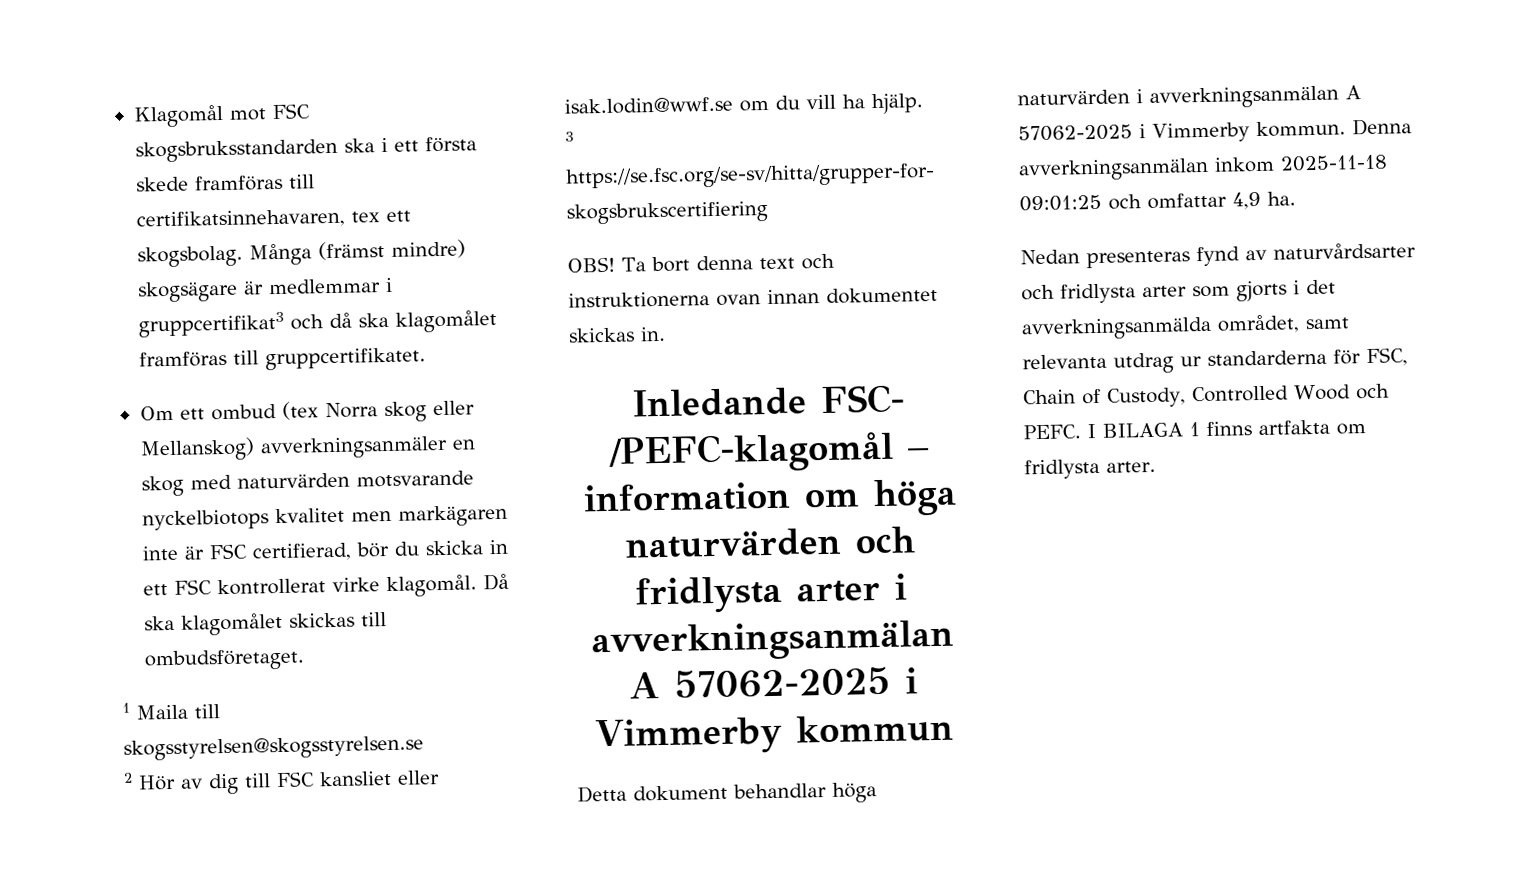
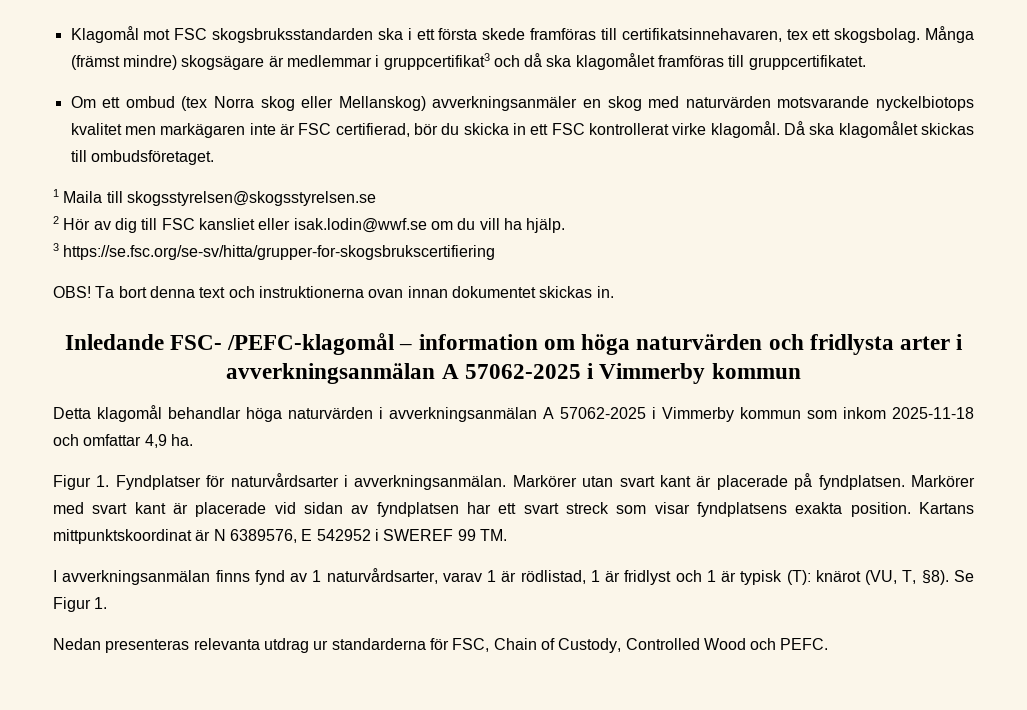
[633,784,728,802] dokument -> [97,405,162,422] klagomål
[1255,118,1412,138] [1018,157,1209,182] kommun. Denna avverkningsanmälan -> [740,407,837,419] kommun som
[1019,194,1102,212] 09:01:25 -> (974, 413) none
[1020,242,1416,269] [1021,279,1336,304] [1021,314,1350,341] Nedan presenteras fynd av naturvårdsarter och fridlysta arter som gjorts i det avverkningsanmälda området, samt -> [53,473,975,490] [53,502,975,517] [53,529,507,544] [53,568,974,585] [53,597,108,612] [53,638,190,653] Figur 1. Fyndplatser för naturvårdsarter i avverkningsanmälan. Markörer utan svart kant är placerade på fyndplatsen. Markörer med svart kant är placerade vid sidan av fyndplatsen har ett svart streck som visar fyndplatsens exakta position. Kartans mittpunktskoordinat är N 6389576, E 542952 i SWEREF 99 TM. // I avverkningsanmälan finns fynd av 1 naturvårdsarter, varav 1 är rödlistad, 1 är fridlyst och 1 är typisk (T): knärot (VU, T, §8). Se Figur 1. // Nedan presenteras
[1087,419,1366,439] [1024,458,1156,480] I BILAGA 1 finns artfakta om fridlysta arter. -> (829, 644) none

